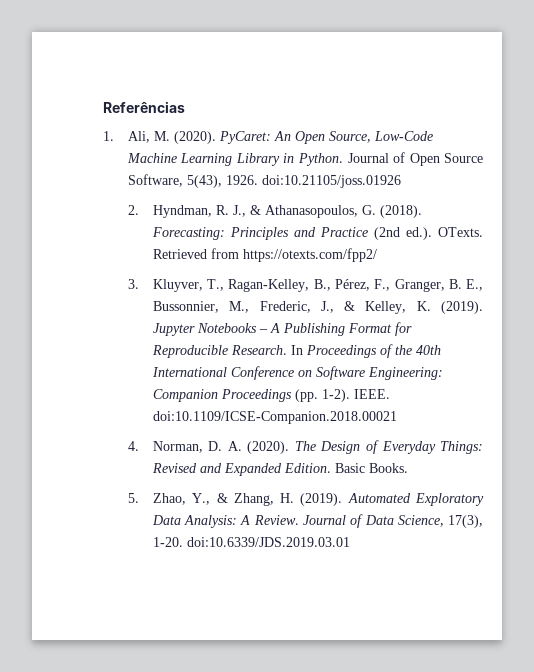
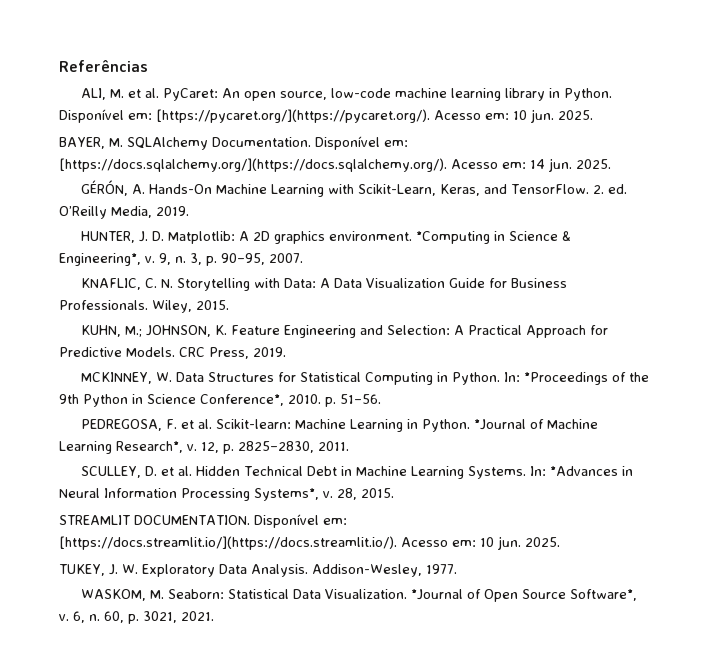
[103,131,433,144] [126,152,483,166] [127,174,401,188] [127,205,422,218] [151,227,483,240] [152,248,377,262] [127,279,483,292] [152,301,483,314] [152,322,412,336] [151,344,441,358] [151,366,443,380] [152,389,390,402] [152,411,397,424] [127,440,483,454] [151,463,408,476] [127,493,484,506] [151,514,483,528] [152,537,350,547] 1. Ali, M. (2020). PyCaret: An Open Source, Low-Code Machine Learning Library in Python. Journal of Open Source Software, 5(43), 1926. doi:10.21105/joss.01926 // 2. Hyndman, R. J., & Athanasopoulos, G. (2018). Forecasting: Principles and Practice (2nd ed.). OTexts. Retrieved from https://otexts.com/fpp2/ // 3. Kluyver, T., Ragan-Kelley, B., Pérez, F., Granger, B. E., Bussonnier, M., Frederic, J., & Kelley, K. (2019). Jupyter Notebooks – A Publishing Format for Reproducible Research. In Proceedings of the 40th International Conference on Software Engineering: Companion Proceedings (pp. 1-2). IEEE. doi:10.1109/ICSE-Companion.2018.00021 // 4. Norman, D. A. (2020). The Design of Everyday Things: Revised and Expanded Edition. Basic Books. // 5. Zhao, Y., & Zhang, H. (2019). Automated Exploratory Data Analysis: A Review. Journal of Data Science, 17(3), 1-20. doi:10.6339/JDS.2019.03.01 -> [80,88,612,101] [59,109,593,123] [59,136,408,150] [59,158,611,172] [80,180,627,197] [59,206,189,219] [80,231,571,244] [59,253,303,266] [80,278,567,291] [59,300,229,313] [80,325,608,338] [59,347,286,359] [80,372,649,385] [59,394,381,407] [80,419,598,432] [59,441,349,454] [80,466,633,479] [59,488,394,501] [59,514,347,528] [59,536,560,550] [59,564,457,577] [80,589,637,602] [59,611,214,624] ALI, M. et al. PyCaret: An open source, low-code machine learning library in Python. Disponível em: [https://pycaret.org/](https://pycaret.org/). Acesso em: 10 jun. 2025. // BAYER, M. SQLAlchemy Documentation. Disponível em: [https://docs.sqlalchemy.org/](https://docs.sqlalchemy.org/). Acesso em: 14 jun. 2025. // GÉRÓN, A. Hands-On Machine Learning with Scikit-Learn, Keras, and TensorFlow. 2. ed. O’Reilly Media, 2019. // HUNTER, J. D. Matplotlib: A 2D graphics environment. *Computing in Science & Engineering*, v. 9, n. 3, p. 90–95, 2007. // KNAFLIC, C. N. Storytelling with Data: A Data Visualization Guide for Business Professionals. Wiley, 2015. // KUHN, M.; JOHNSON, K. Feature Engineering and Selection: A Practical Approach for Predictive Models. CRC Press, 2019. // MCKINNEY, W. Data Structures for Statistical Computing in Python. In: *Proceedings of the 9th Python in Science Conference*, 2010. p. 51–56. // PEDREGOSA, F. et al. Scikit-learn: Machine Learning in Python. *Journal of Machine Learning Research*, v. 12, p. 2825–2830, 2011. // SCULLEY, D. et al. Hidden Technical Debt in Machine Learning Systems. In: *Advances in Neural Information Processing Systems*, v. 28, 2015. // STREAMLIT DOCUMENTATION. Disponível em: [https://docs.streamlit.io/](https://docs.streamlit.io/). Acesso em: 10 jun. 2025. // TUKEY, J. W. Exploratory Data Analysis. Addison-Wesley, 1977. // WASKOM, M. Seaborn: Statistical Data Visualization. *Journal of Open Source Software*, v. 6, n. 60, p. 3021, 2021.

